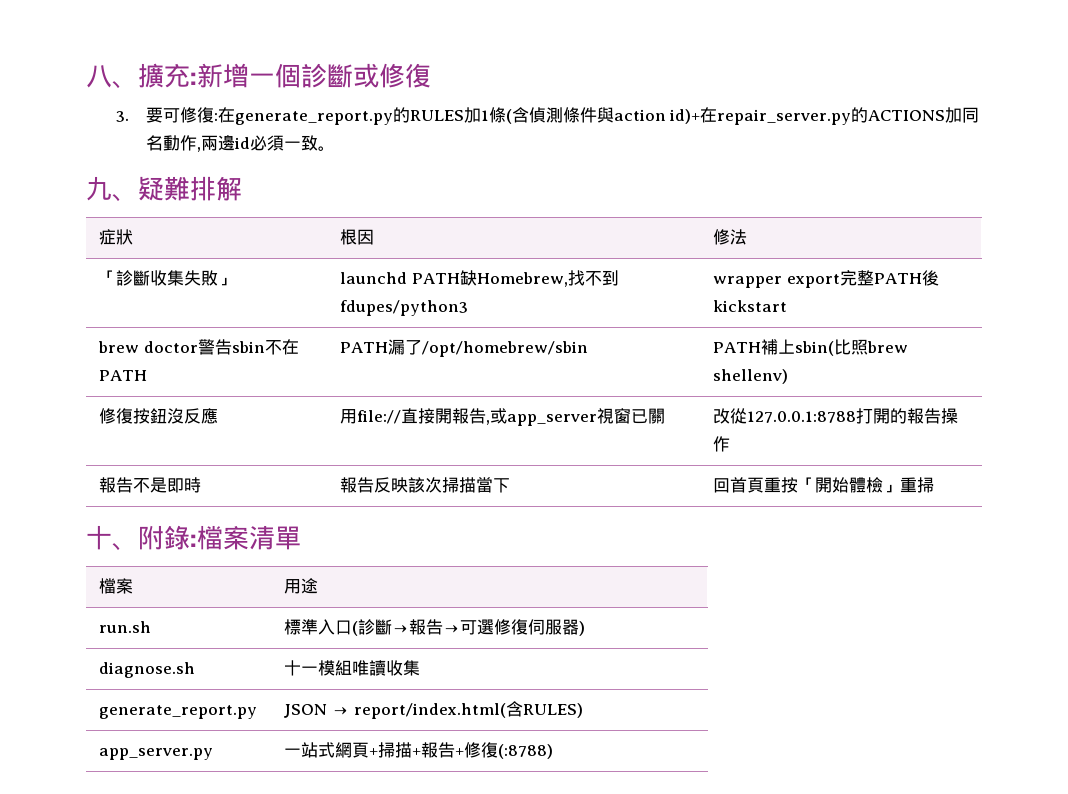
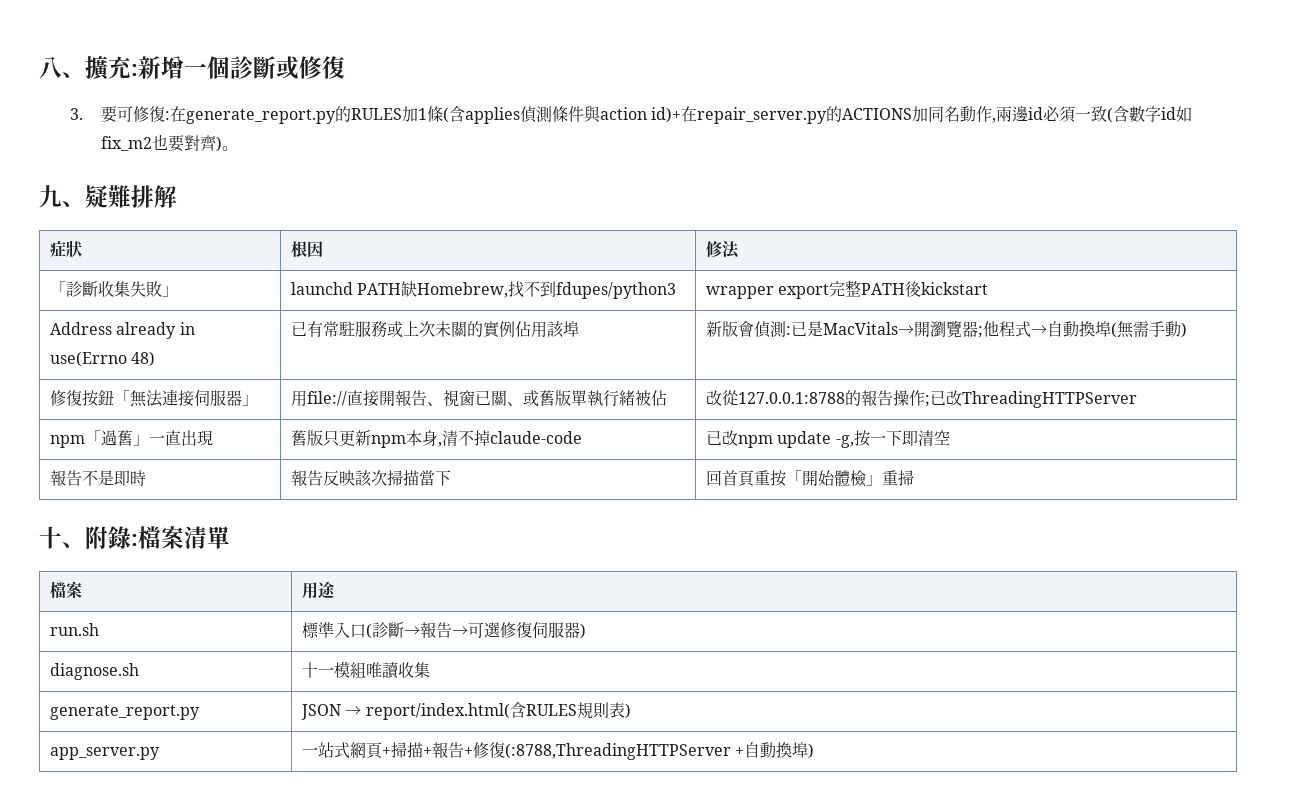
(529, 115) none -> [465,107,521,124] applies
(318, 143) none -> [1107,106,1193,123] [101,134,223,152] (含數字id如fix_m2也要對齊)
[98,339,299,355] [99,370,148,381] [340,339,589,357] [713,339,909,356] [713,369,789,384] [99,408,219,424] brew doctor警告sbin不在PATH | PATH漏了/opt/homebrew/sbin | PATH補上sbin(比照brew shellenv) // 修復按鈕沒反應 -> [50,322,195,339] [50,351,156,367] [291,321,580,338] [706,321,1188,338] [50,389,259,407] Address already in use(Errno 48) | 已有常駐服務或上次未關的實例佔用該埠 | 新版會偵測:已是MacVitals→開瀏覽器;他程式→自動換埠(無需手動) // 修復按鈕「無法連接伺服器」
[486,408,598,426] ,或app_server -> [427,402,444,406] 、
(666, 416) none -> [507,390,668,407] 、或舊版單執行緒被佔
[856,408,891,424] 打開 -> (846, 398) none
(731, 444) none -> [925,390,1138,408] [50,430,214,448] [291,430,583,448] [706,430,950,448] ;已改ThreadingHTTPServer // npm「過舊」一直出現 | 舊版只更新npm本身,清不掉claude-code | 已改npm update -g,按一下即清空
[522,703,583,718] RULES) -> [525,702,631,719] RULES規則表)
[498,744,554,759] (:8788) -> [505,742,815,760] (:8788,ThreadingHTTPServer +自動換埠)

